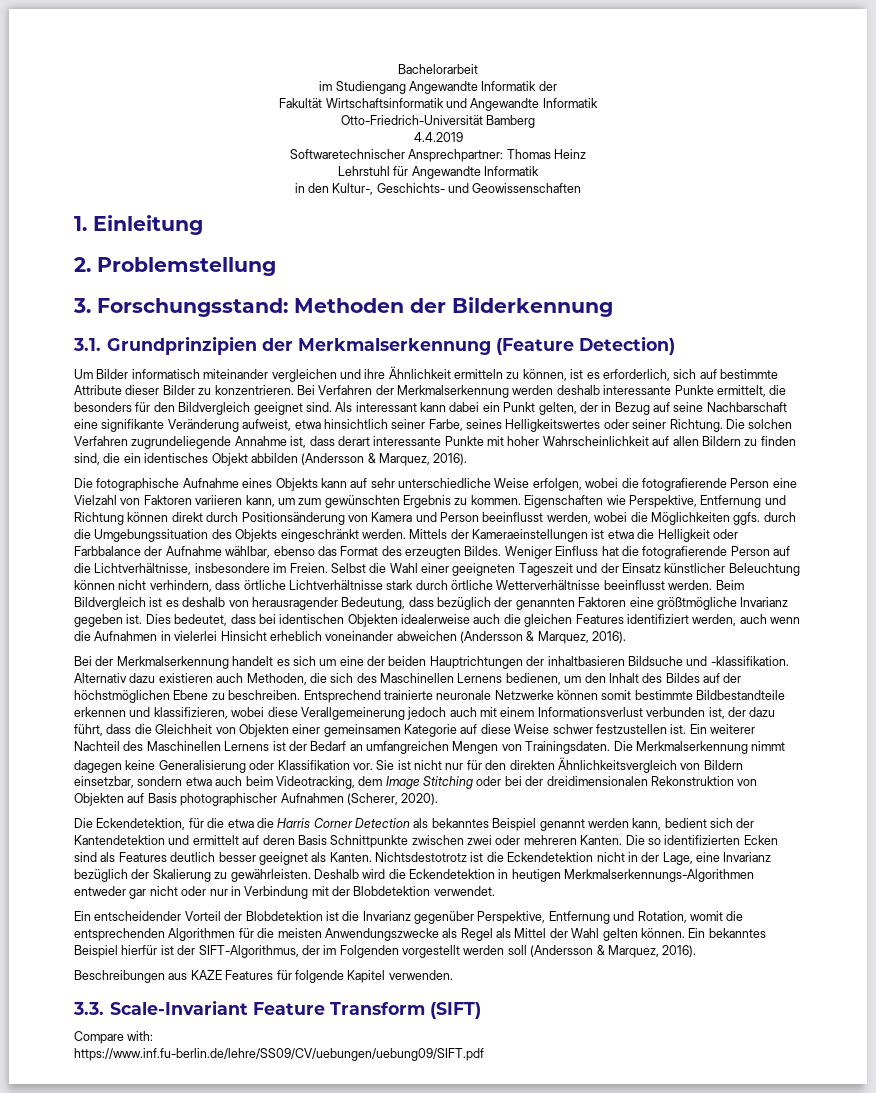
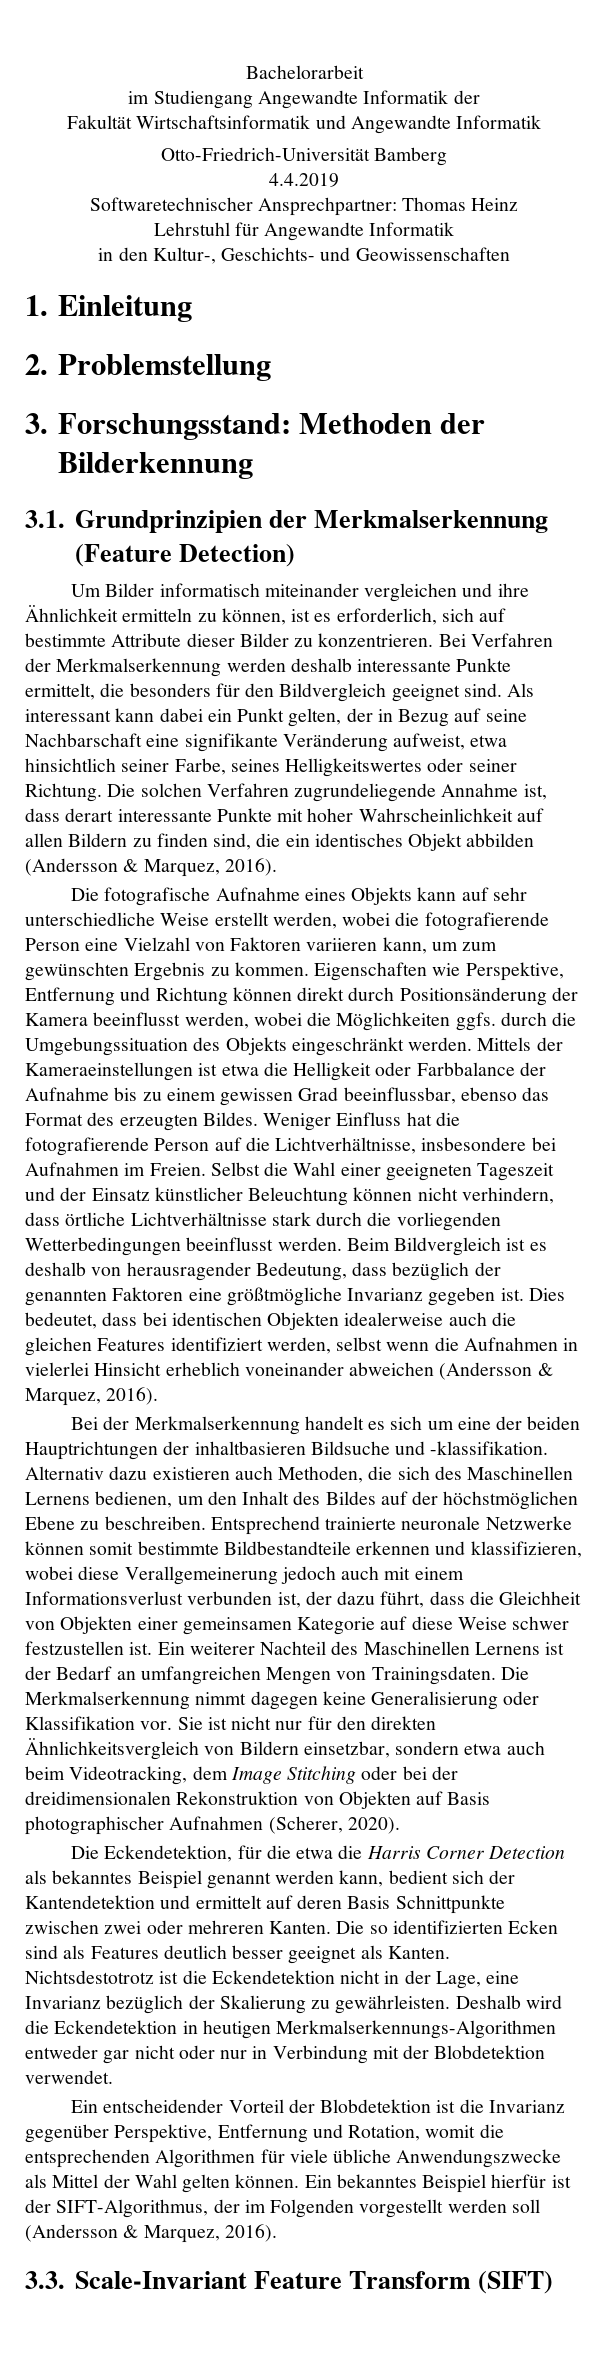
[96,478,180,491] fotographische -> [104,887,211,906] fotografische
[532,478,582,491] erfolgen, -> [214,912,337,929] erstellt werden,
[347,512,479,522] von Kamera und Person -> [551,987,578,1001] [25,1013,88,1026] der Kamera
[225,546,271,558] wählbar, -> [114,1087,456,1106] bis zu einem gewissen Grad beeinflussbar,
(270, 568) none -> [531,1137,556,1151] [25,1162,119,1176] bei Aufnahmen
[451,580,601,590] örtliche Wetterverhältnisse -> [367,1212,501,1231] [25,1237,181,1256] die vorliegenden Wetterbedingungen
[739,614,767,624] auch -> [336,1337,383,1351] selbst
[257,928,493,941] die meisten Anwendungszwecke als Regel -> [289,2149,562,2168] viele übliche Anwendungszwecke
[74,970,453,983] // Beschreibungen aus KAZE Features für folgende Kapitel verwenden. -> (277, 2233) none
[74,1031,154,1044] [74,1048,484,1061] // Compare with: // https://www.inf.fu-berlin.de/lehre/SS09/CV/uebungen/uebung09/SIFT.pdf -> (553, 2282) none

